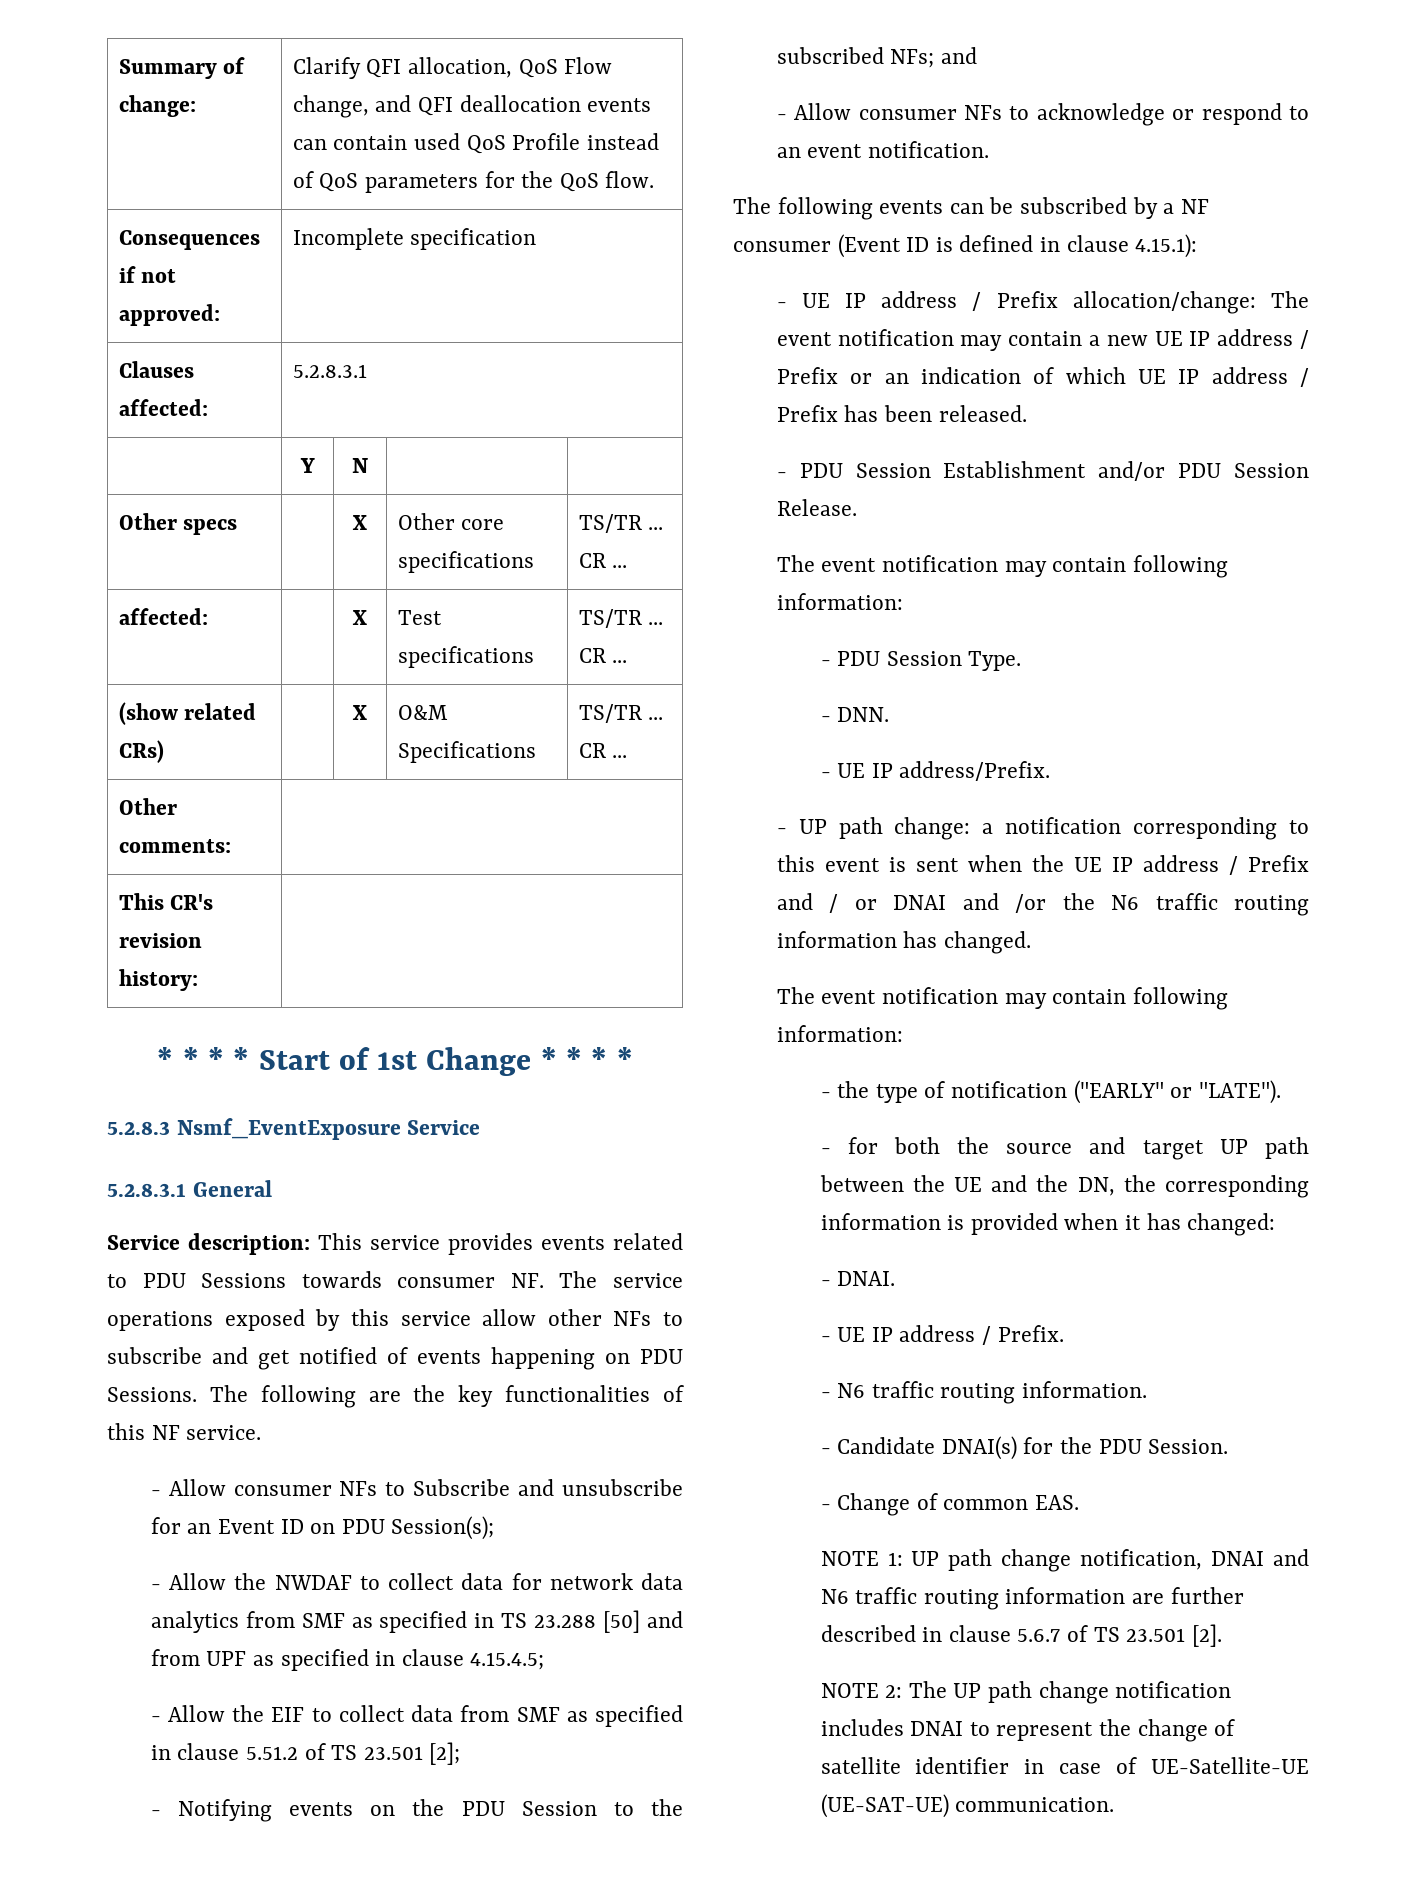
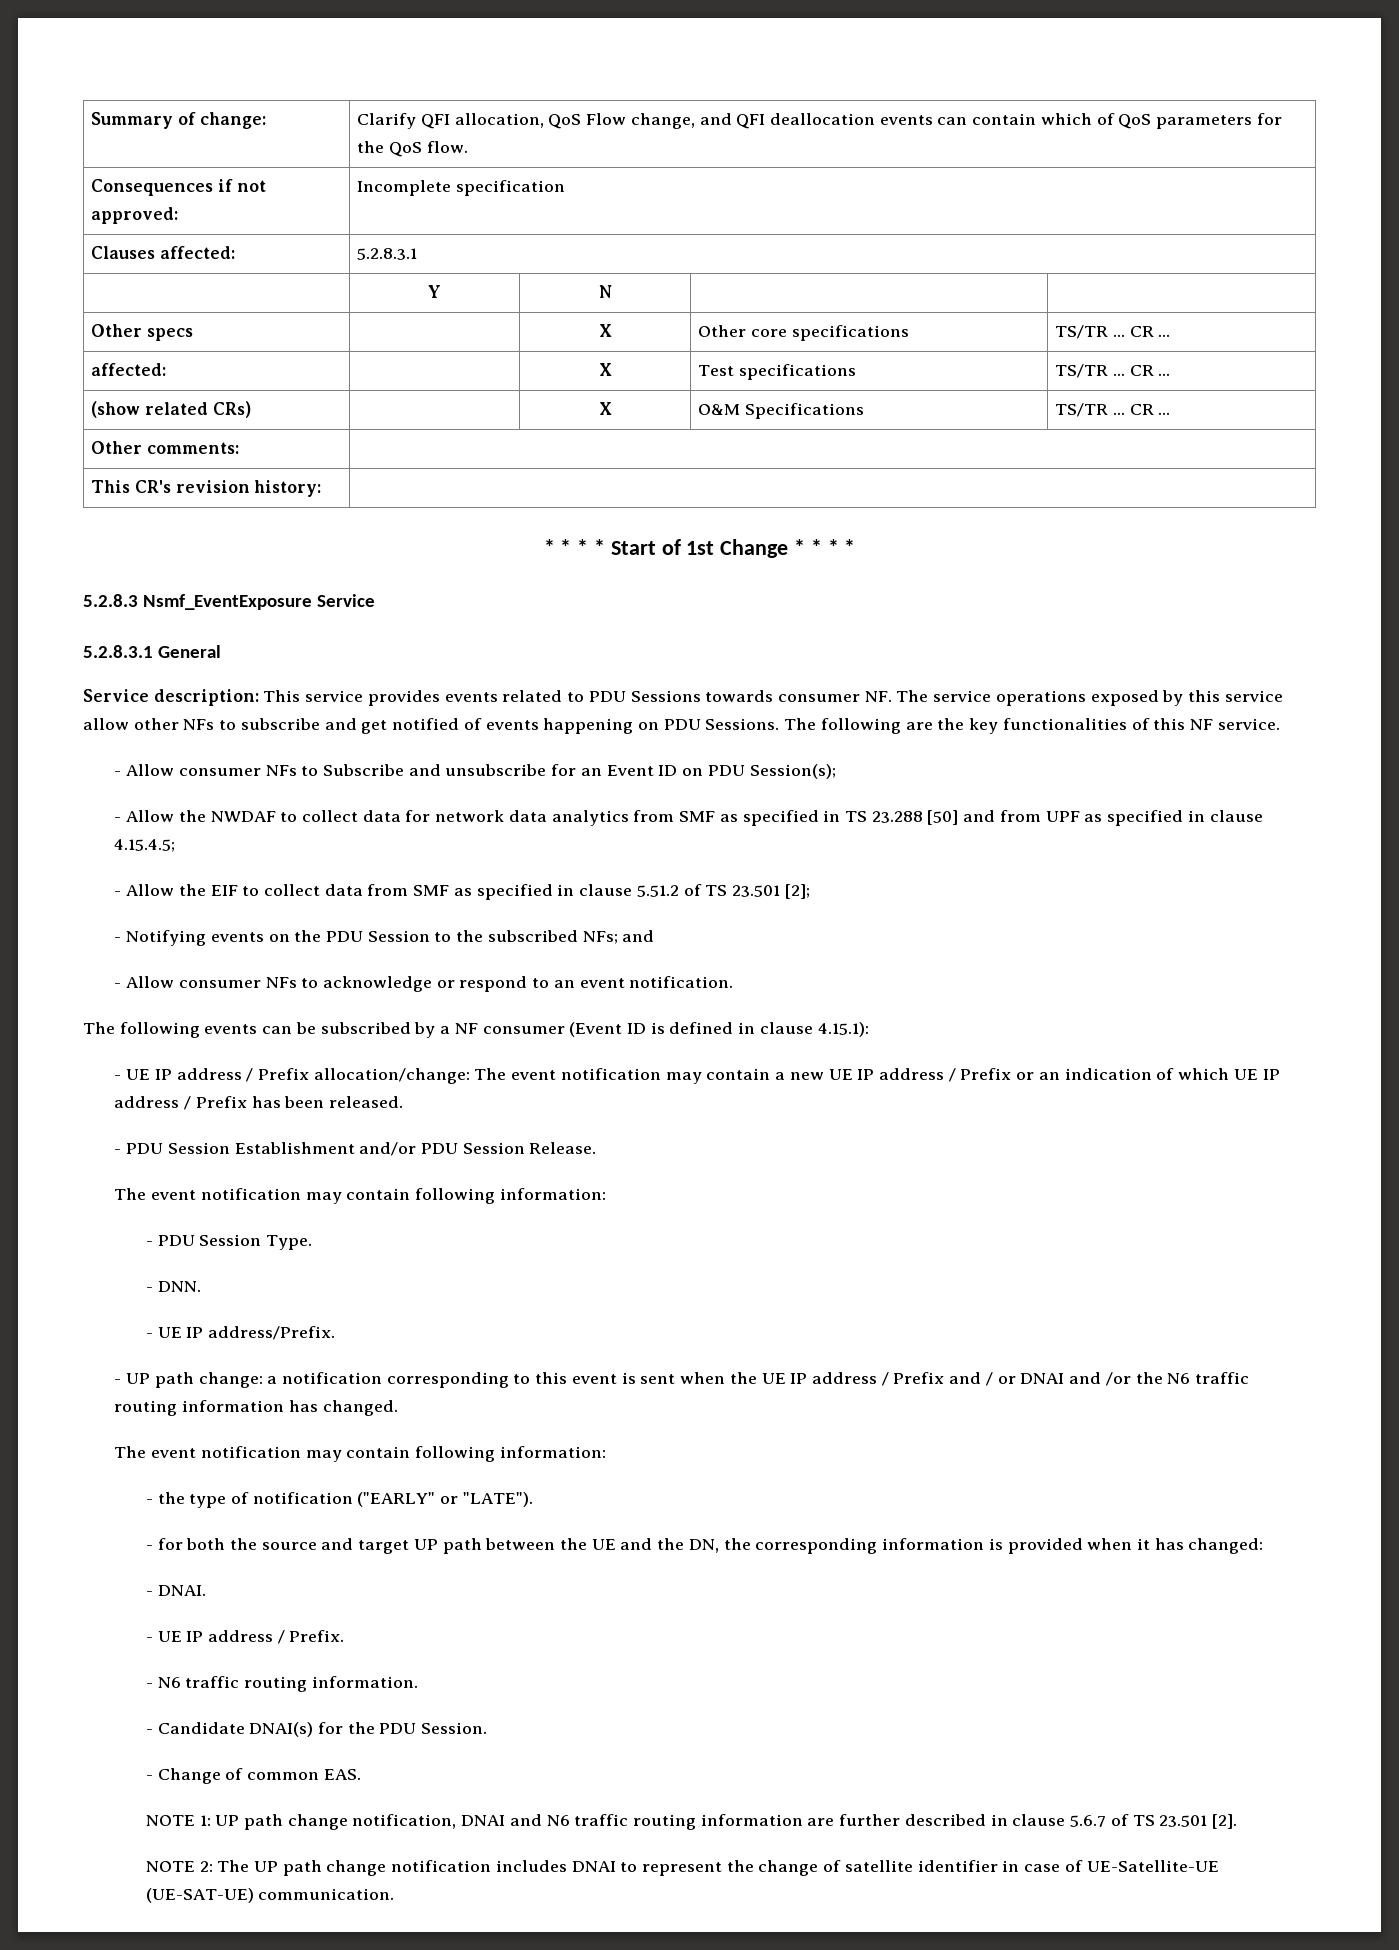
[413,133,659,154] used QoS Profile instead -> [1040,113,1092,125] which

